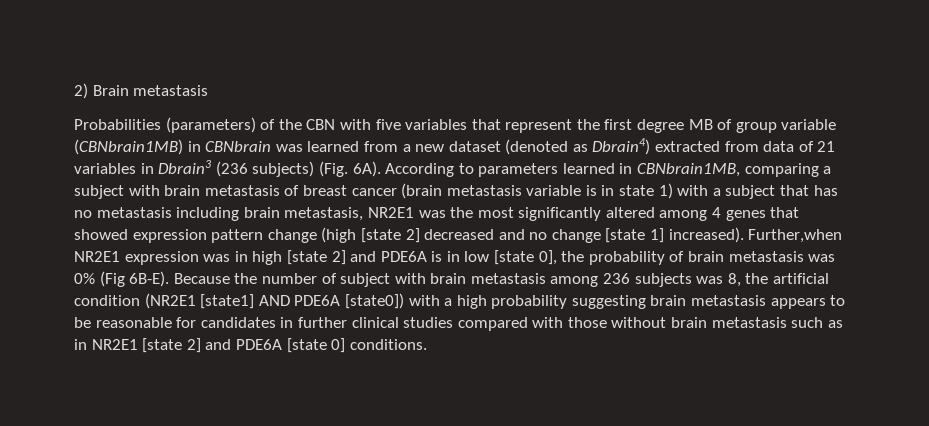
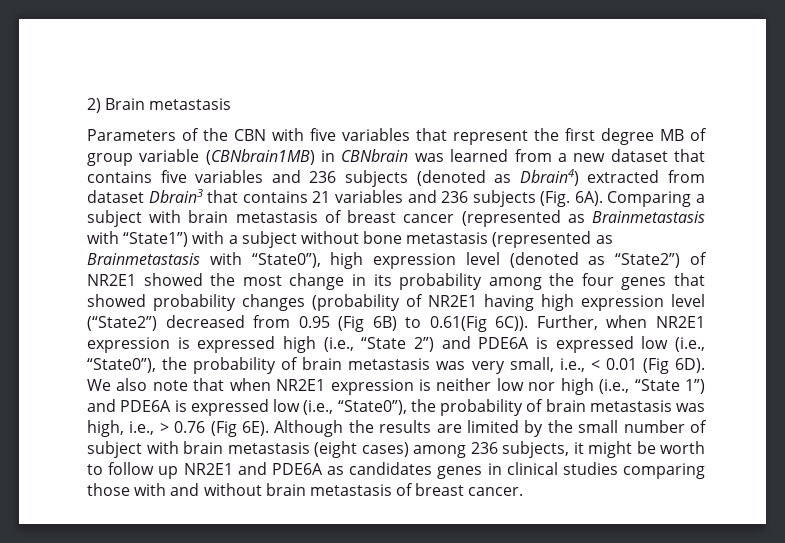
[74,117,256,133] Probabilities (parameters) -> [87,129,176,141] Parameters
(501, 146) none -> [674,149,706,162] [87,170,408,187] that contains five variables and 236 subjects
[763,141,836,152] [74,160,819,177] data of 21 variables in Dbrain3 (236 subjects) (Fig. 6A). According to parameters learned in CBNbrain1MB, comparing -> [87,189,692,207] dataset Dbrain3 that contains 21 variables and 236 subjects (Fig. 6A). Comparing
[401,183,838,199] [74,207,800,221] [74,227,843,243] [74,250,836,265] [74,271,258,287] (brain metastasis variable is in state 1) with a subject that has no metastasis including brain metastasis, NR2E1 was the most significantly altered among 4 genes that showed expression pattern change (high [state 2] decreased and no change [state 1] increased). Further,when NR2E1 expression was in high [state 2] and PDE6A is in low [state 0], the probability of brain metastasis was 0% (Fig 6B-E). Because the -> [461,210,705,227] [87,231,613,248] [87,252,707,269] [87,273,705,290] [87,294,705,311] [87,315,705,332] [87,336,705,353] [87,357,706,374] [87,378,706,395] [87,399,705,416] [87,420,619,437] (represented as Brainmetastasis with “State1”) with a subject without bone metastasis (represented as Brainmetastasis with “State0”), high expression level (denoted as “State2”) of NR2E1 showed the most change in its probability among the four genes that showed probability changes (probability of NR2E1 having high expression level (“State2”) decreased from 0.95 (Fig 6B) to 0.61(Fig 6C)). Further, when NR2E1 expression is expressed high (i.e., “State 2”) and PDE6A is expressed low (i.e., “State0”), the probability of brain metastasis was very small, i.e., < 0.01 (Fig 6D). We also note that when NR2E1 expression is neither low nor high (i.e., “State 1”) and PDE6A is expressed low (i.e., “State0”), the probability of brain metastasis was high, i.e., > 0.76 (Fig 6E). Although the results are limited by the small
[550,273,830,287] [74,293,846,309] [74,317,843,331] [74,338,427,353] among 236 subjects was 8, the artificial condition (NR2E1 [state1] AND PDE6A [state0]) with a high probability suggesting brain metastasis appears to be reasonable for candidates in further clinical studies compared with those without brain metastasis such as in NR2E1 [state 2] and PDE6A [state 0] conditions. -> [314,441,705,458] [87,462,706,479] [87,483,524,496] (eight cases) among 236 subjects, it might be worth to follow up NR2E1 and PDE6A as candidates genes in clinical studies comparing those with and without brain metastasis of breast cancer.

